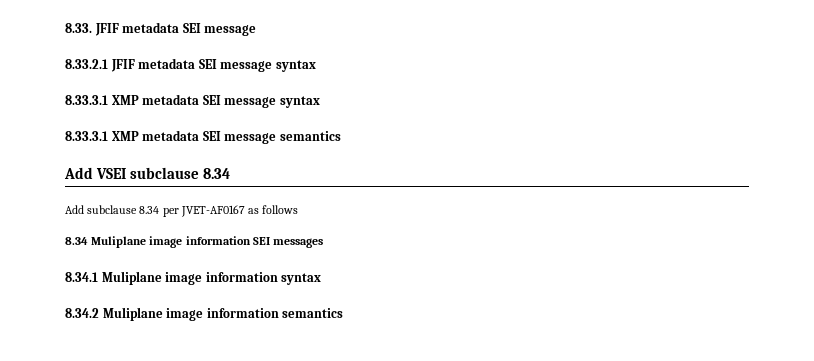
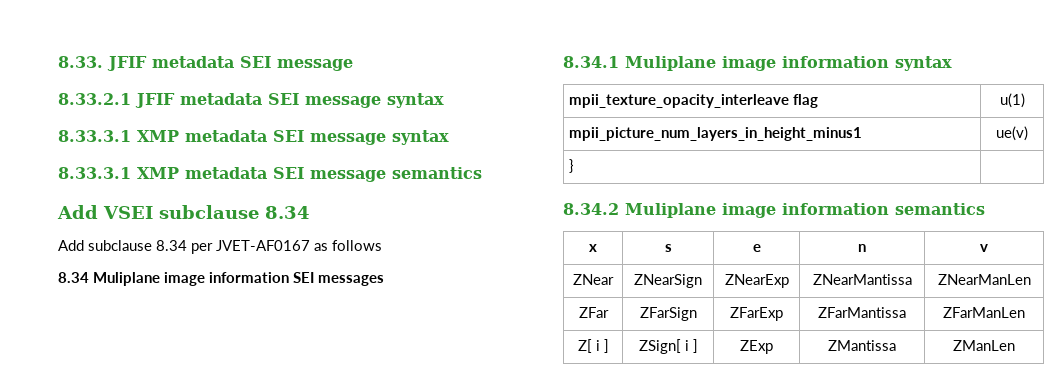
(322, 279) none -> [569,94,819,108] [999,93,1025,108] [569,127,863,141] [996,126,1028,141] [569,159,575,173] // mpii_texture_opacity_interleave flag | u(1) // mpii_picture_num_layers_in_height_minus1 | ue(v) // } |
(344, 313) none -> [589,244,597,252] [664,244,672,252] [752,244,761,252] [858,244,866,252] [980,244,988,252] [573,274,614,285] [634,274,702,288] [724,274,789,288] [812,274,912,285] [937,274,1031,285] [578,307,609,318] [639,307,697,321] [730,307,783,321] [818,307,906,318] [943,307,1025,318] [577,339,609,353] [638,339,698,354] [740,340,773,354] [828,340,896,351] [953,340,1015,351] // x | s | e | n | v // ZNear | ZNearSign | ZNearExp | ZNearMantissa | ZNearManLen // ZFar | ZFarSign | ZFarExp | ZFarMantissa | ZFarManLen // Z[ i ] | ZSign[ i ] | ZExp | ZMantissa | ZManLen

